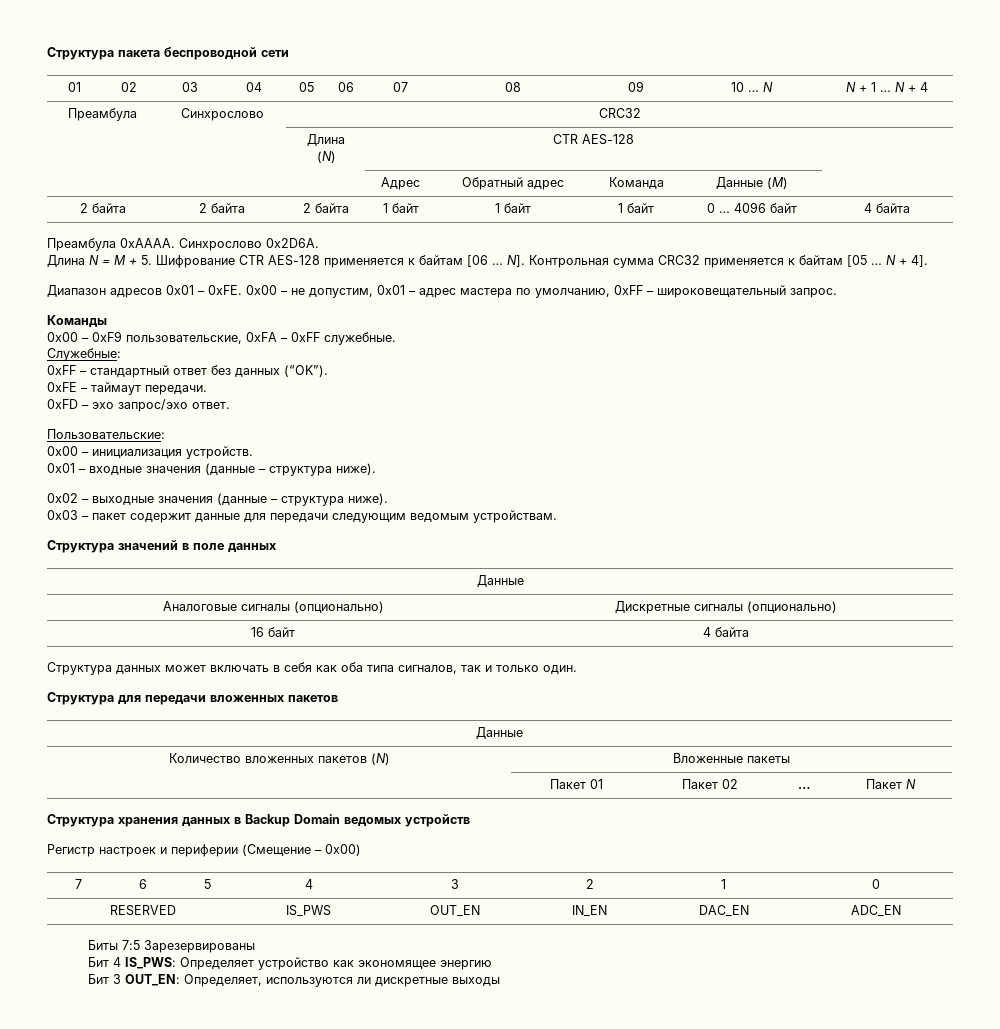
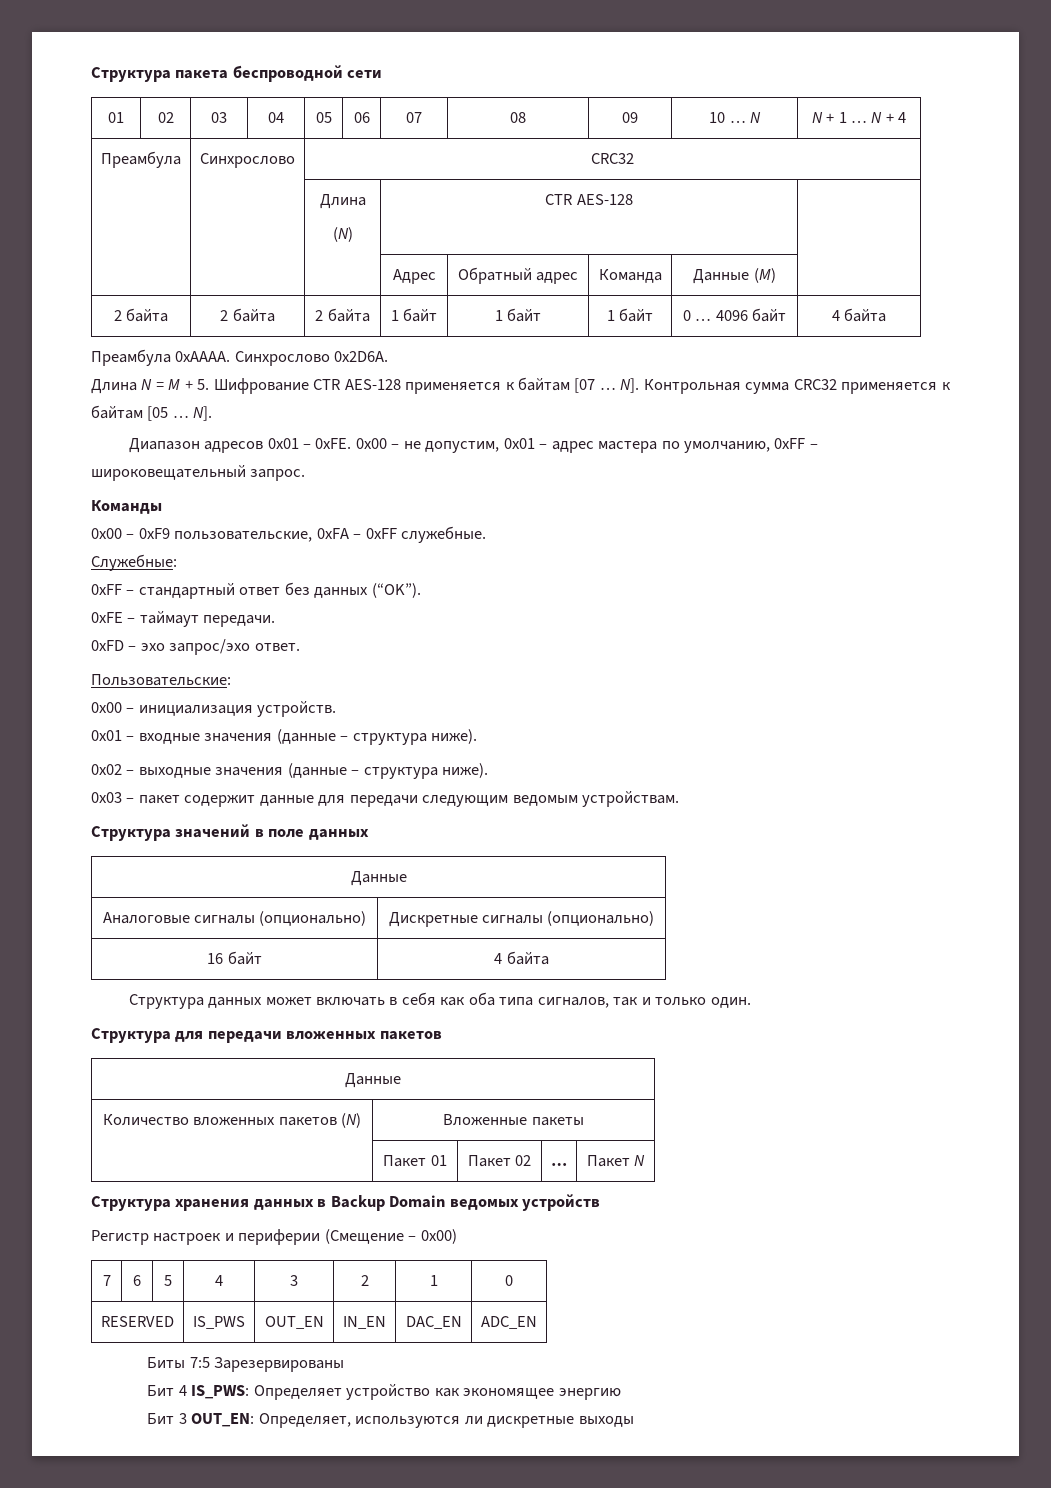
[467,255,488,267] [06 -> [574,378,596,393] [07
[886,255,928,267] N + 4]. -> [193,406,213,421] N].

